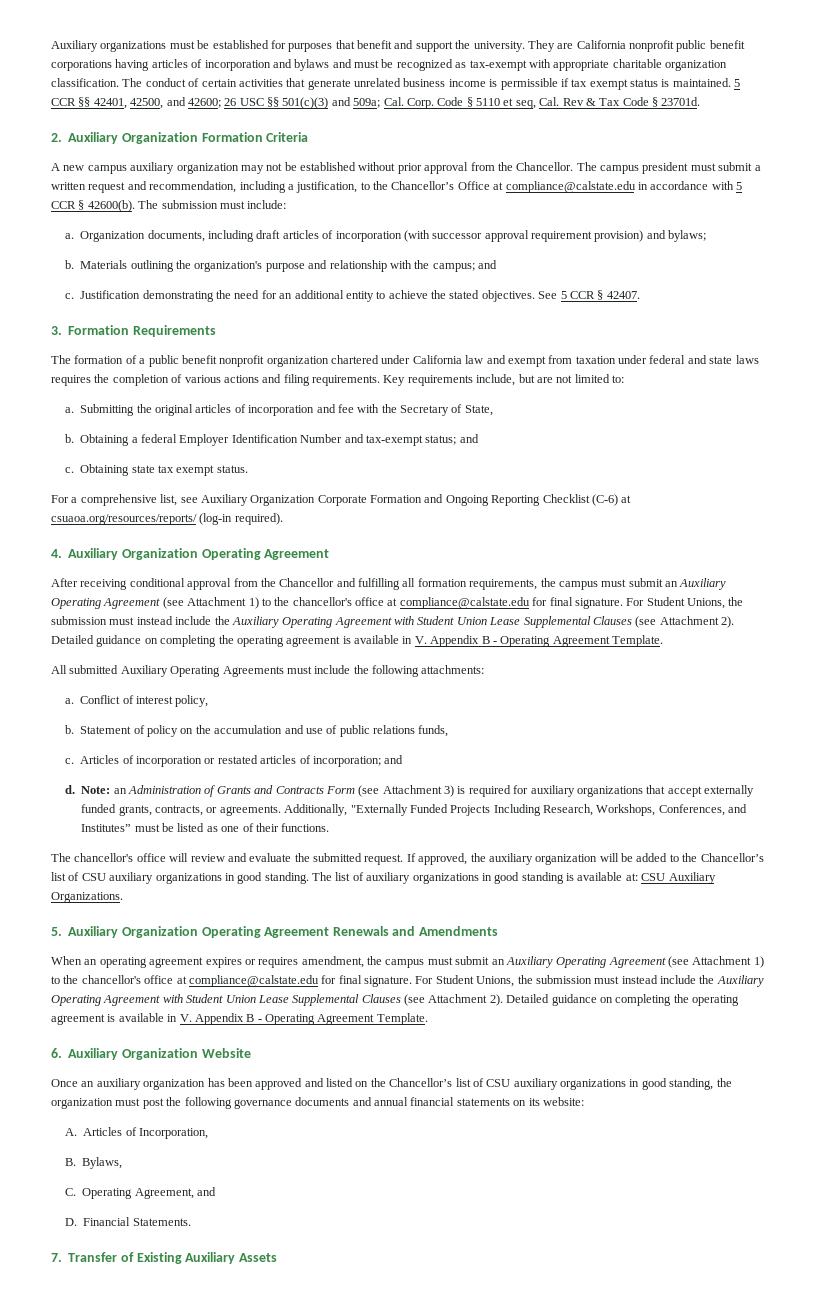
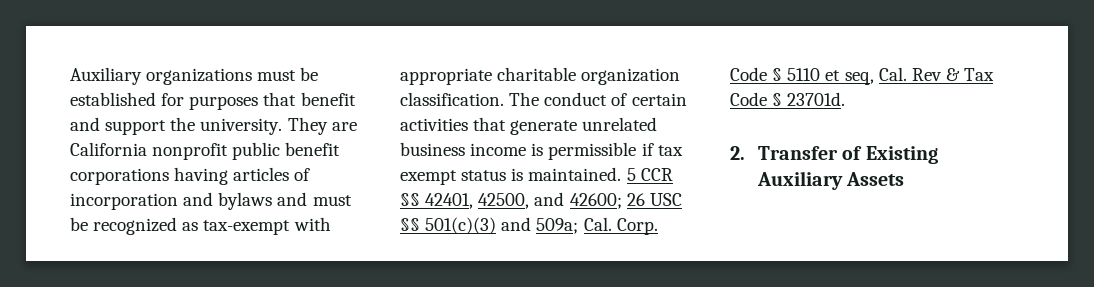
[68,132,309,144] [51,162,761,174] [51,181,742,193] [51,200,287,212] [65,230,707,242] [65,260,498,272] [65,290,640,302] [51,325,216,337] [51,355,759,367] [51,374,624,386] [65,404,493,416] [65,434,479,446] [65,464,248,476] [51,494,632,506] [51,513,283,525] [51,548,330,560] [51,578,727,590] [51,597,744,609] [51,616,734,628] [51,635,663,647] [51,665,485,677] [65,695,209,707] [65,725,449,737] [65,755,404,767] [65,785,755,797] [81,804,748,816] [81,823,330,832] [51,853,764,865] [51,872,716,884] [51,892,123,903] [51,926,499,938] [51,956,764,968] [51,975,764,987] [51,994,739,1006] [51,1013,428,1025] [51,1048,251,1060] [51,1078,732,1090] [51,1097,584,1109] [65,1127,209,1139] [65,1157,123,1169] [65,1187,217,1199] [65,1217,191,1226] [51,1253,62,1262] Auxiliary Organization Formation Criteria // A new campus auxiliary organization may not be established without prior approval from the Chancellor. The campus president must submit a written request and recommendation, including a justification, to the Chancellor’s Office at compliance@calstate.edu in accordance with 5 CCR § 42600(b). The submission must include: // a. Organization documents, including draft articles of incorporation (with successor approval requirement provision) and bylaws; // b. Materials outlining the organization's purpose and relationship with the campus; and // c. Justification demonstrating the need for an additional entity to achieve the stated objectives. See 5 CCR § 42407. // 3. Formation Requirements // The formation of a public benefit nonprofit organization chartered under California law and exempt from taxation under federal and state laws requires the completion of various actions and filing requirements. Key requirements include, but are not limited to: // a. Submitting the original articles of incorporation and fee with the Secretary of State, // b. Obtaining a federal Employer Identification Number and tax-exempt status; and // c. Obtaining state tax exempt status. // For a comprehensive list, see Auxiliary Organization Corporate Formation and Ongoing Reporting Checklist (C-6) at csuaoa.org/resources/reports/ (log-in required). // 4. Auxiliary Organization Operating Agreement // After receiving conditional approval from the Chancellor and fulfilling all formation requirements, the campus must submit an Auxiliary Operating Agreement (see Attachment 1) to the chancellor's office at compliance@calstate.edu for final signature. For Student Unions, the submission must instead include the Auxiliary Operating Agreement with Student Union Lease Supplemental Clauses (see Attachment 2). Detailed guidance on completing the operating agreement is available in V. Appendix B - Operating Agreement Template. // All submitted Auxiliary Operating Agreements must include the following attachments: // a. Conflict of interest policy, // b. Statement of policy on the accumulation and use of public relations funds, // c. Articles of incorporation or restated articles of incorporation; and // d. Note: an Administration of Grants and Contracts Form (see Attachment 3) is required for auxiliary organizations that accept externally funded grants, contracts, or agreements. Additionally, "Externally Funded Projects Including Research, Workshops, Conferences, and Institutes” must be listed as one of their functions. // The chancellor's office will review and evaluate the submitted request. If approved, the auxiliary organization will be added to the Chancellor’s list of CSU auxiliary organizations in good standing. The list of auxiliary organizations in good standing is available at: CSU Auxiliary Organizations. // 5. Auxiliary Organization Operating Agreement Renewals and Amendments // When an operating agreement expires or requires amendment, the campus must submit an Auxiliary Operating Agreement (see Attachment 1) to the chancellor's office at compliance@calstate.edu for final signature. For Student Unions, the submission must instead include the Auxiliary Operating Agreement with Student Union Lease Supplemental Clauses (see Attachment 2). Detailed guidance on completing the operating agreement is available in V. Appendix B - Operating Agreement Template. // 6. Auxiliary Organization Website // Once an auxiliary organization has been approved and listed on the Chancellor’s list of CSU auxiliary organizations in good standing, the organization must post the following governance documents and annual financial statements on its website: // A. Articles of Incorporation, // B. Bylaws, // C. Operating Agreement, and // D. Financial Statements. // 7. -> (745, 153) none

